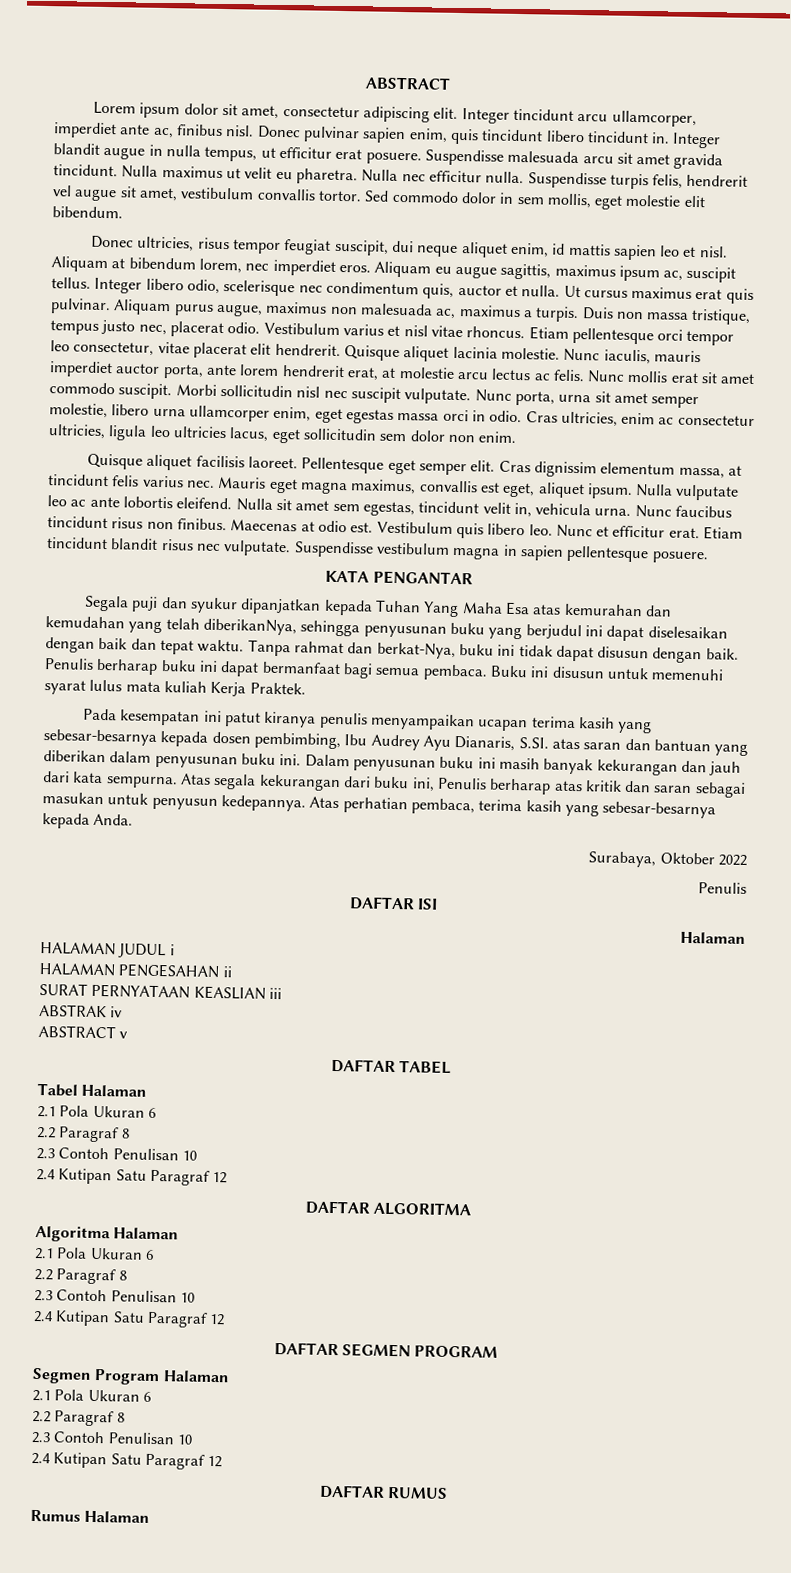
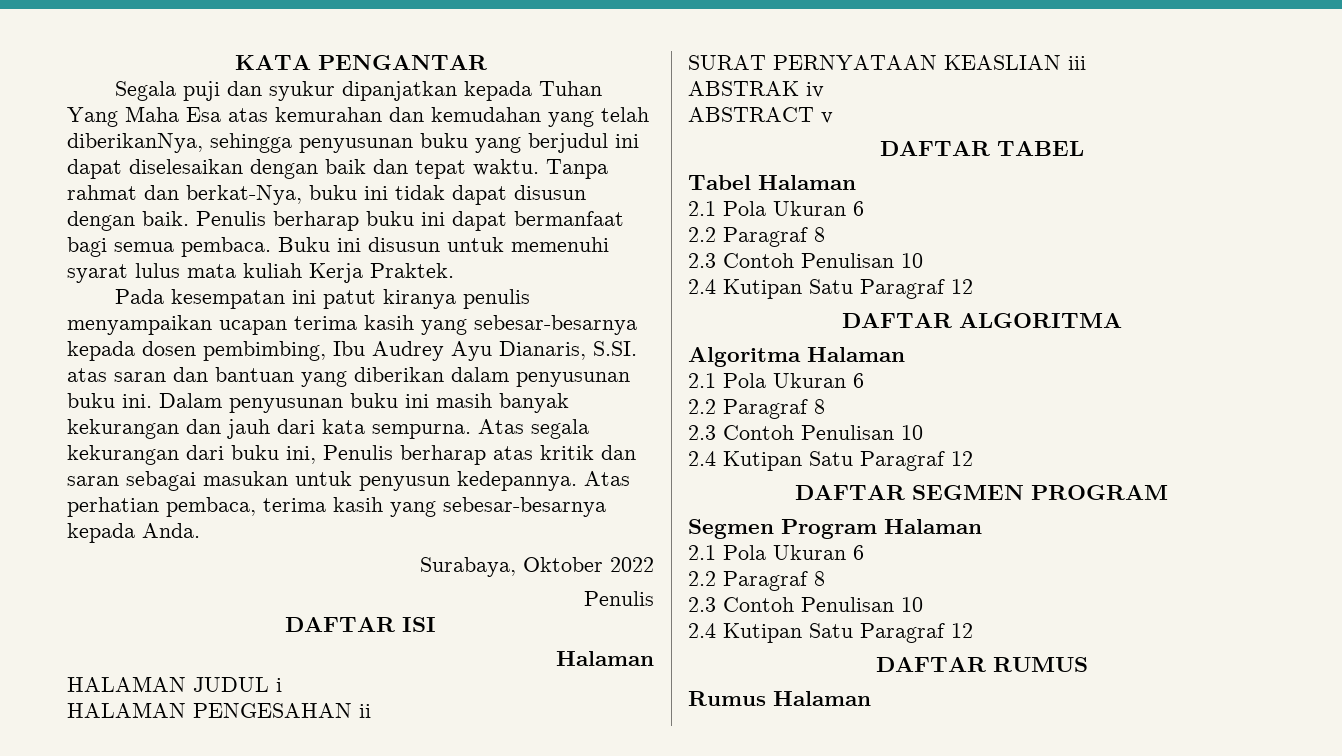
[364,76,451,90] [92,101,697,127] [53,122,722,149] [53,143,724,170] [53,164,749,190] [52,185,706,210] [52,206,123,219] [90,235,728,261] [51,256,737,283] [51,277,754,304] [50,298,752,325] [50,319,735,346] [50,340,701,365] [49,361,756,385] [49,382,700,409] [49,403,755,427] [48,424,518,444] [86,453,742,479] [48,474,740,501] [47,495,733,518] [47,516,744,540] [46,537,709,564] ABSTRACT // Lorem ipsum dolor sit amet, consectetur adipiscing elit. Integer tincidunt arcu ullamcorper, imperdiet ante ac, finibus nisl. Donec pulvinar sapien enim, quis tincidunt libero tincidunt in. Integer blandit augue in nulla tempus, ut efficitur erat posuere. Suspendisse malesuada arcu sit amet gravida tincidunt. Nulla maximus ut velit eu pharetra. Nulla nec efficitur nulla. Suspendisse turpis felis, hendrerit vel augue sit amet, vestibulum convallis tortor. Sed commodo dolor in sem mollis, eget molestie elit bibendum. // Donec ultricies, risus tempor feugiat suscipit, dui neque aliquet enim, id mattis sapien leo et nisl. Aliquam at bibendum lorem, nec imperdiet eros. Aliquam eu augue sagittis, maximus ipsum ac, suscipit tellus. Integer libero odio, scelerisque nec condimentum quis, auctor et nulla. Ut cursus maximus erat quis pulvinar. Aliquam purus augue, maximus non malesuada ac, maximus a turpis. Duis non massa tristique, tempus justo nec, placerat odio. Vestibulum varius et nisl vitae rhoncus. Etiam pellentesque orci tempor leo consectetur, vitae placerat elit hendrerit. Quisque aliquet lacinia molestie. Nunc iaculis, mauris imperdiet auctor porta, ante lorem hendrerit erat, at molestie arcu lectus ac felis. Nunc mollis erat sit amet commodo suscipit. Morbi sollicitudin nisl nec suscipit vulputate. Nunc porta, urna sit amet semper molestie, libero urna ullamcorper enim, eget egestas massa orci in odio. Cras ultricies, enim ac consectetur ultricies, ligula leo ultricies lacus, eget sollicitudin sem dolor non enim. // Quisque aliquet facilisis laoreet. Pellentesque eget semper elit. Cras dignissim elementum massa, at tincidunt felis varius nec. Mauris eget magna maximus, convallis est eget, aliquet ipsum. Nulla vulputate leo ac ante lobortis eleifend. Nulla sit amet sem egestas, tincidunt velit in, vehicula urna. Nunc faucibus tincidunt risus non finibus. Maecenas at odio est. Vestibulum quis libero leo. Nunc et efficitur erat. Etiam tincidunt blandit risus nec vulputate. Suspendisse vestibulum magna in sapien pellentesque posuere. // -> (234, 62) none

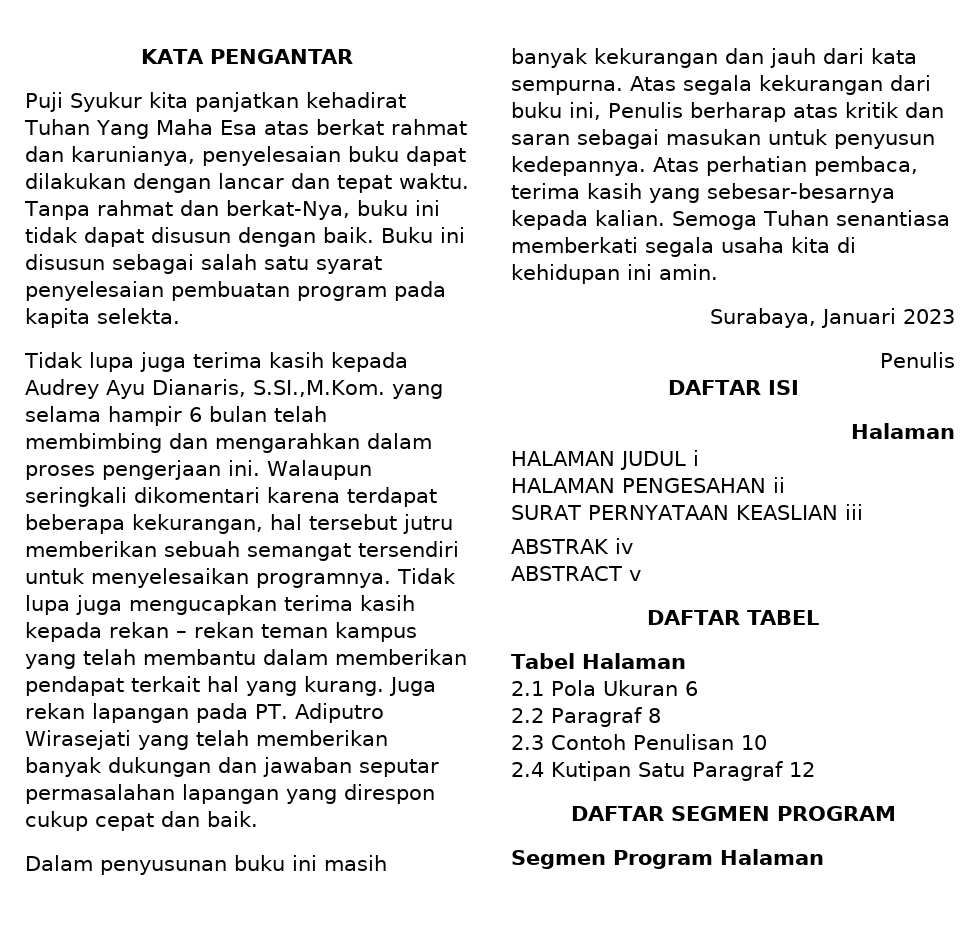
[114,81,532,101] Segala puji dan syukur dipanjatkan kepada -> [25,92,406,112] Puji Syukur kita panjatkan kehadirat
[275,107,649,127] [67,133,639,153] [67,159,366,179] kemurahan dan kemudahan yang telah diberikanNya, sehingga penyusunan buku yang berjudul ini dapat diselesaikan dengan baik -> [315,119,467,135] [25,146,466,166] [25,173,284,193] berkat rahmat dan karunianya, penyelesaian buku dapat dilakukan dengan lancar
[196,211,624,231] [67,237,609,257] [67,263,454,283] [114,289,530,309] [67,315,637,335] [67,341,637,361] [67,367,630,387] [67,393,152,408] Penulis berharap buku ini dapat bermanfaat bagi semua pembaca. Buku ini disusun untuk memenuhi syarat lulus mata kuliah Kerja Praktek. // Pada kesempatan ini patut kiranya penulis menyampaikan ucapan terima kasih yang sebesar-besarnya kepada dosen pembimbing, Ibu Audrey Ayu Dianaris, S.SI. atas saran dan bantuan yang diberikan dalam penyusunan buku ini. -> [381,227,465,243] [25,254,382,274] [25,281,446,301] [25,308,180,328] [24,352,408,372] [25,379,443,399] [25,406,327,426] [25,433,432,453] [25,460,372,480] [25,487,437,507] [25,514,453,534] [25,541,459,561] [25,568,456,588] [25,595,415,615] [25,622,417,642] [25,649,467,669] [25,676,436,696] [25,703,384,723] [25,730,388,750] [25,757,439,777] [25,784,435,804] [25,811,258,831] Buku ini disusun sebagai salah satu syarat penyelesaian pembuatan program pada kapita selekta. // Tidak lupa juga terima kasih kepada Audrey Ayu Dianaris, S.SI.,M.Kom. yang selama hampir 6 bulan telah membimbing dan mengarahkan dalam proses pengerjaan ini. Walaupun seringkali dikomentari karena terdapat beberapa kekurangan, hal tersebut jutru memberikan sebuah semangat tersendiri untuk menyelesaikan programnya. Tidak lupa juga mengucapkan terima kasih kepada rekan – rekan teman kampus yang telah membantu dalam memberikan pendapat terkait hal yang kurang. Juga rekan lapangan pada PT. Adiputro Wirasejati yang telah memberikan banyak dukungan dan jawaban seputar permasalahan lapangan yang direspon cukup cepat dan baik. //
[142,523,200,538] Anda. -> [594,210,950,230] [511,237,856,257] [511,264,718,284] kalian. Semoga Tuhan senantiasa memberkati segala usaha kita di kehidupan ini amin.
[523,557,654,572] Oktober 2022 -> [821,308,955,328] Januari 2023
[841,313,1122,328] [688,347,905,367] [688,373,864,388] [688,399,825,419] [688,425,923,440] [688,451,973,471] // DAFTAR ALGORITMA // Algoritma Halaman // 2.1 Pola Ukuran 6 // 2.2 Paragraf 8 // 2.3 Contoh Penulisan 10 // 2.4 Kutipan Satu Paragraf 12 -> (815, 769) none
[688,545,864,560] [688,571,825,591] [688,597,923,612] [688,623,973,643] [875,657,1088,672] [688,691,871,706] // 2.1 Pola Ukuran 6 // 2.2 Paragraf 8 // 2.3 Contoh Penulisan 10 // 2.4 Kutipan Satu Paragraf 12 // DAFTAR RUMUS // Rumus Halaman -> (824, 857) none

